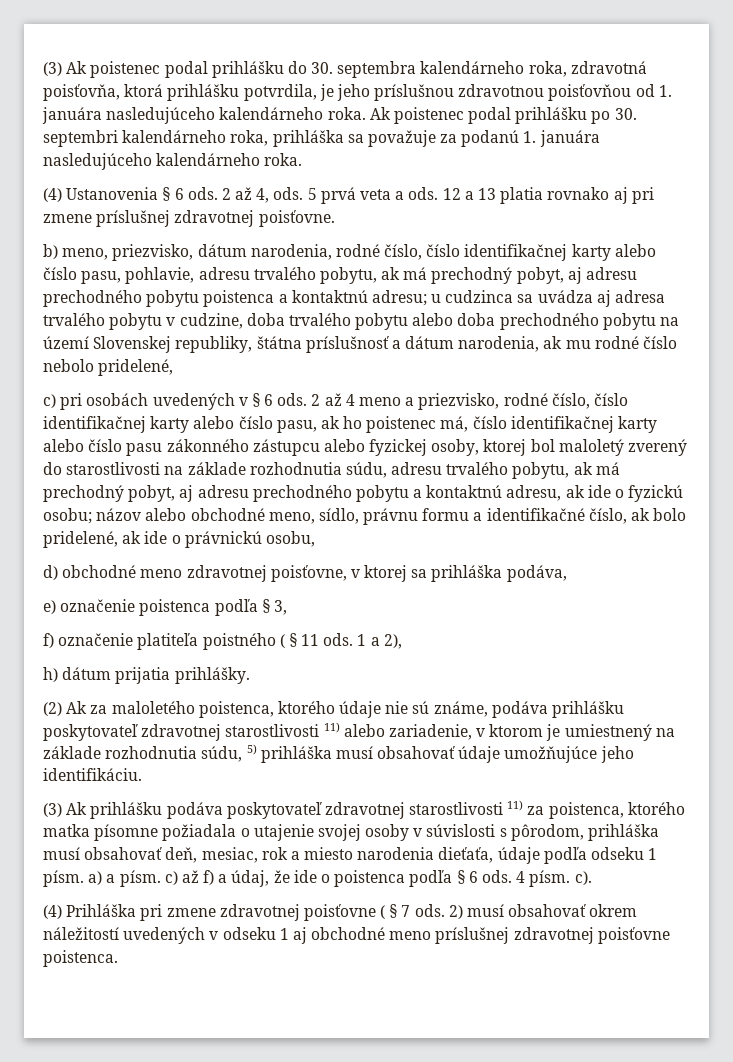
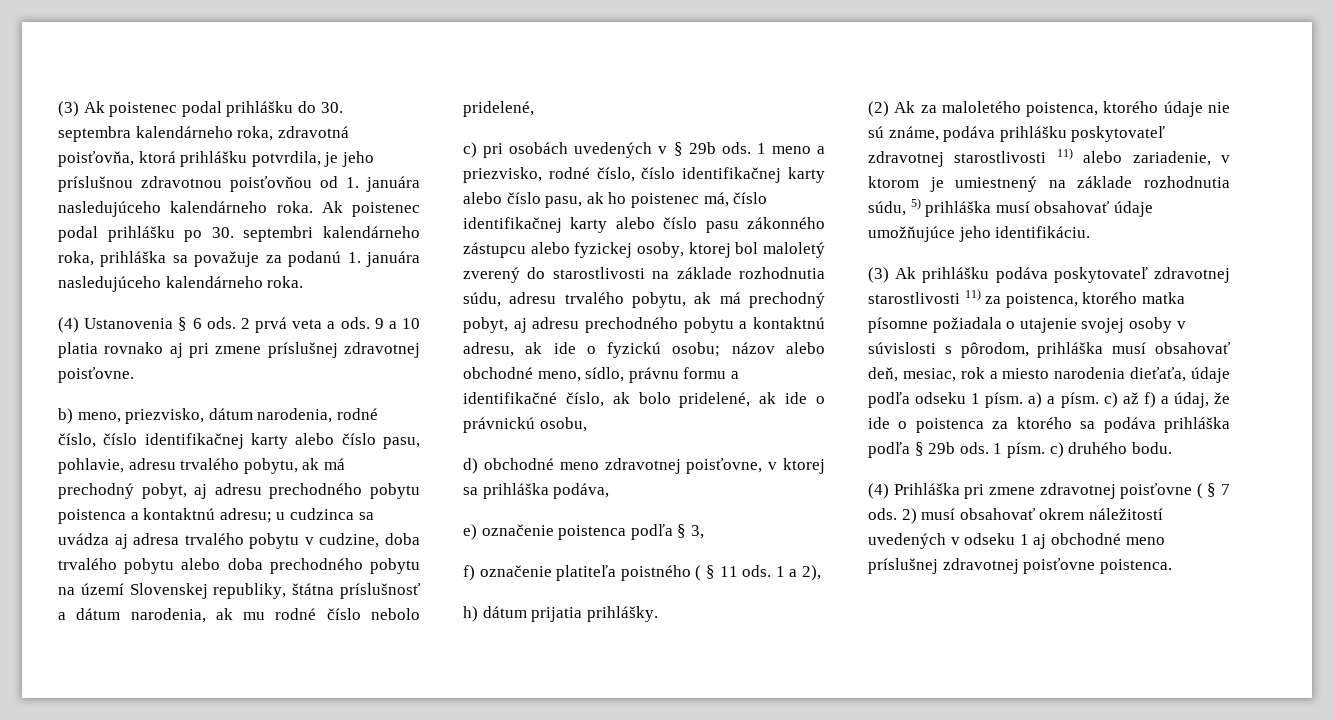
[235,187,317,203] až 4, ods. 5 -> (250, 323) none
[442,188,496,200] 12 a 13 -> [374,318,421,329] 9 a 10
[264,393,355,406] 6 ods. 2 až 4 -> [688,142,766,154] 29b ods. 1
[409,870,592,887] podľa § 6 ods. 4 písm. c). -> [992,417,1230,433] [868,442,1172,458] za ktorého sa podáva prihláška podľa § 29b ods. 1 písm. c) druhého bodu.

